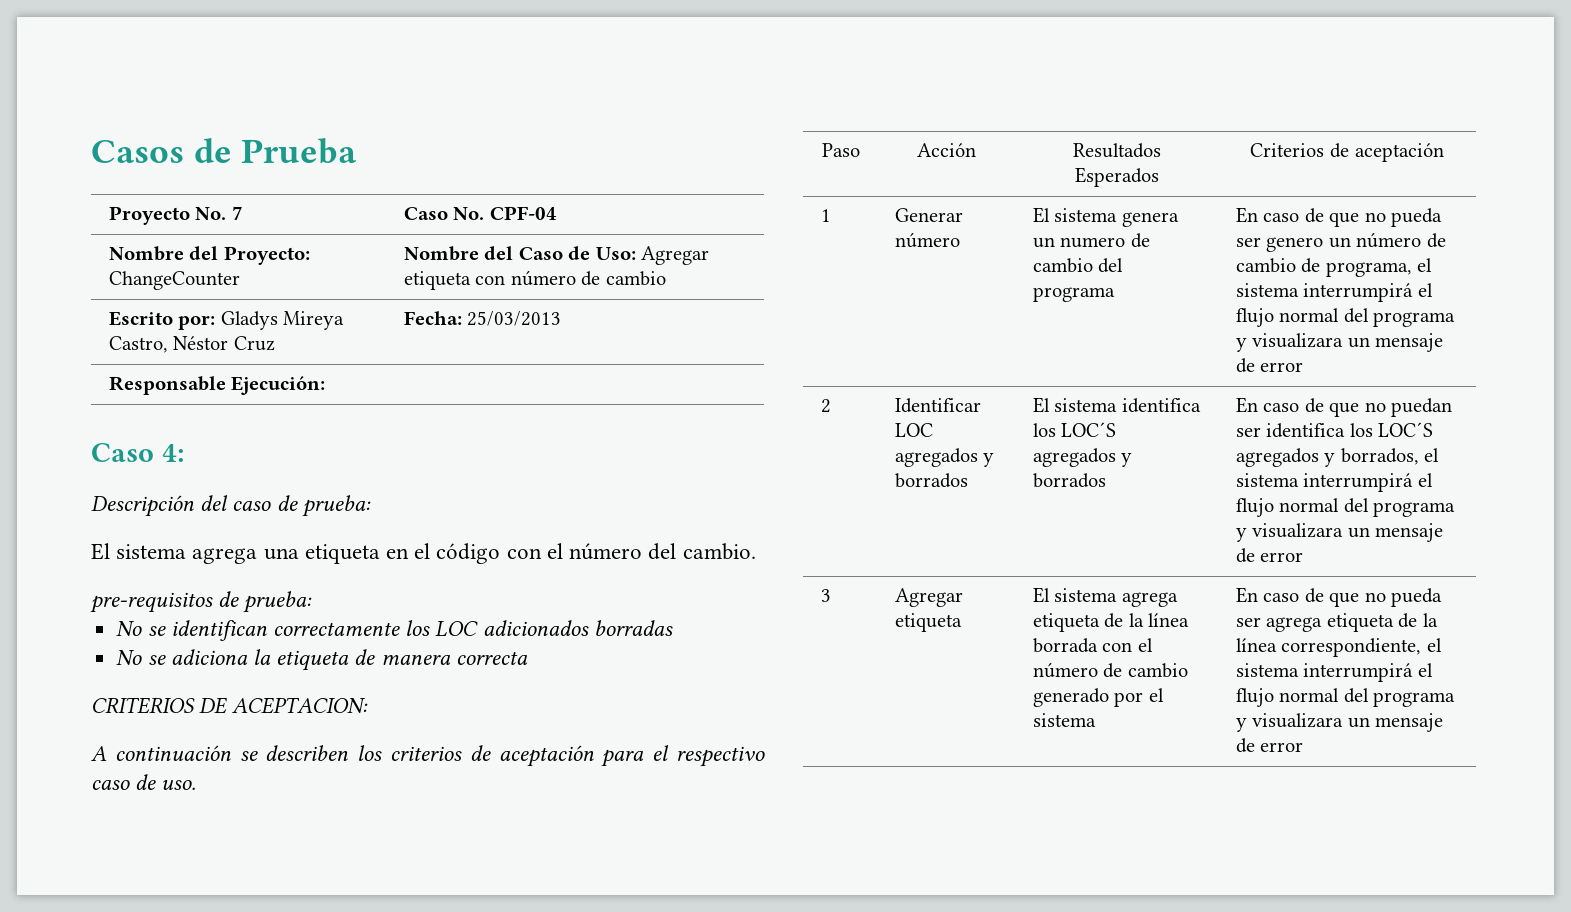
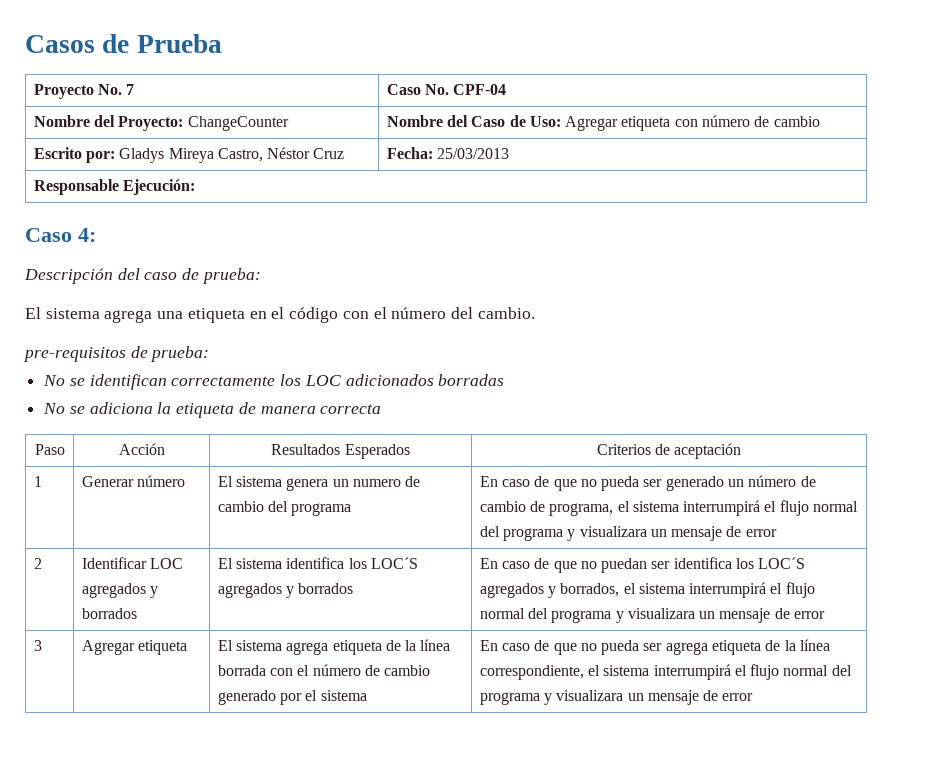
[91,697,369,714] [91,745,765,767] [91,774,197,790] // CRITERIOS DE ACEPTACION: // A continuación se describen los criterios de aceptación para el respectivo caso de uso. -> (382, 409) none
[1266,237,1324,252] genero -> [665,476,724,491] generado

